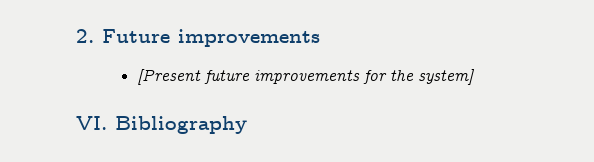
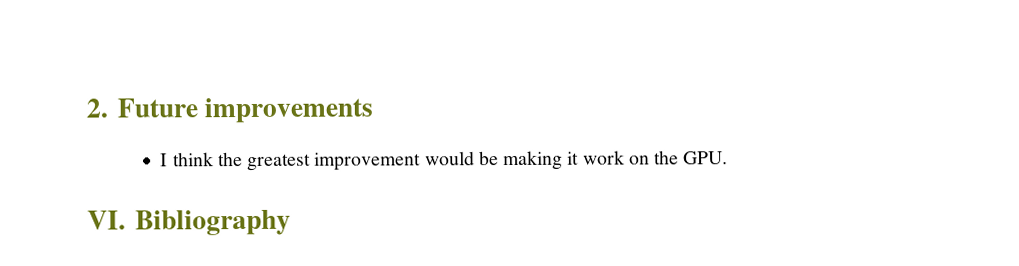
[136,69,475,85] [Present future improvements for the system] -> [160,150,729,172] I think the greatest improvement would be making it work on the GPU.

